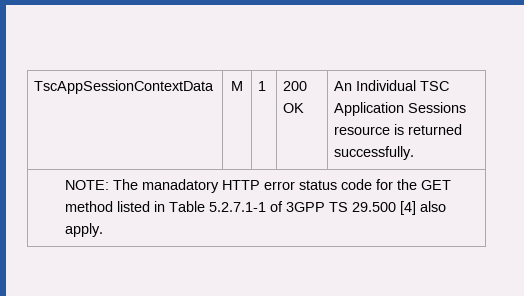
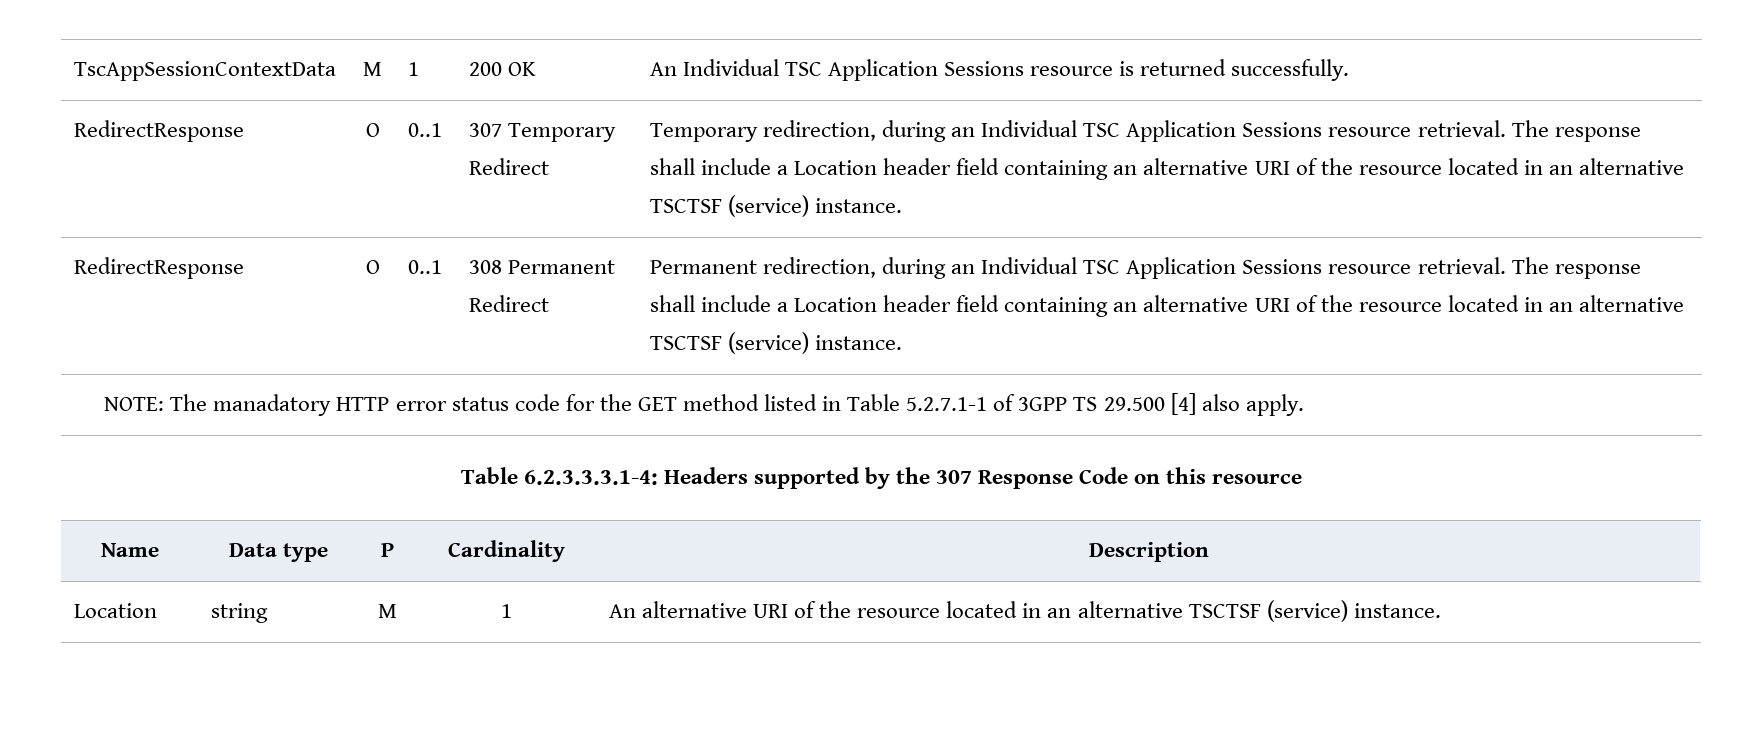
(414, 153) none -> [73,120,244,142] [365,123,380,137] [407,123,442,137] [468,123,616,142] [468,158,549,175] [649,120,1641,142] [649,158,1685,180] [649,195,903,217] [73,257,244,279] [365,260,380,274] [407,260,442,274] [468,260,615,274] [468,295,549,312] [649,257,1641,279] [649,295,1685,317] [649,332,903,354] // RedirectResponse | O | 0..1 | 307 Temporary Redirect | Temporary redirection, during an Individual TSC Application Sessions resource retrieval. The response shall include a Location header field containing an alternative URI of the resource located in an alternative TSCTSF (service) instance. // RedirectResponse | O | 0..1 | 308 Permanent Redirect | Permanent redirection, during an Individual TSC Application Sessions resource retrieval. The response shall include a Location header field containing an alternative URI of the resource located in an alternative TSCTSF (service) instance.
(103, 230) none -> [460,467,1303,489] [101,543,159,557] [228,543,329,562] [381,543,394,557] [448,540,565,562] [1088,542,1209,562] [73,603,157,618] [210,603,268,623] [378,604,397,618] [501,604,512,618] [608,600,1441,622] // Table 6.2.3.3.3.1-4: Headers supported by the 307 Response Code on this resource // Name | Data type | P | Cardinality | Description // Location | string | M | 1 | An alternative URI of the resource located in an alternative TSCTSF (service) instance.

